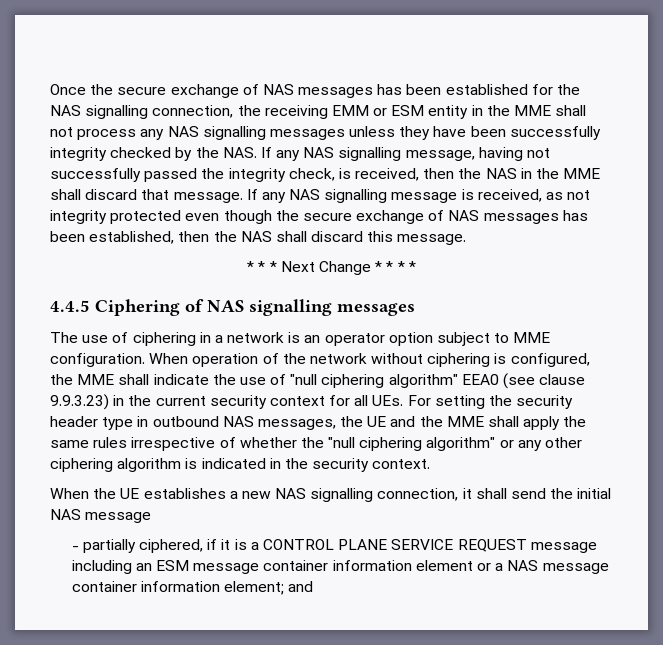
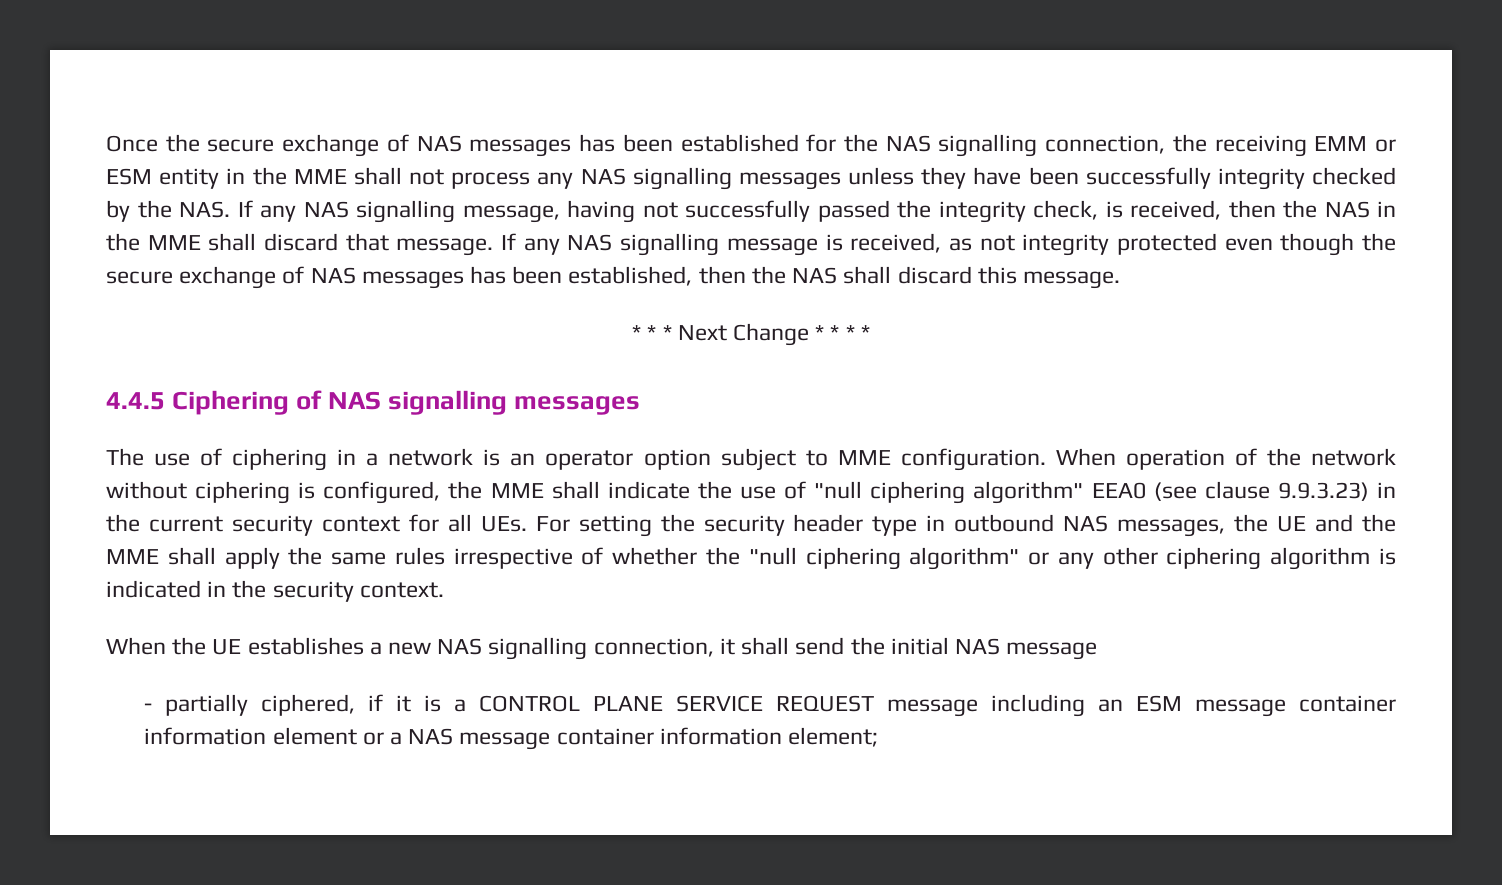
[288,581,314,592] and -> (879, 737) none

